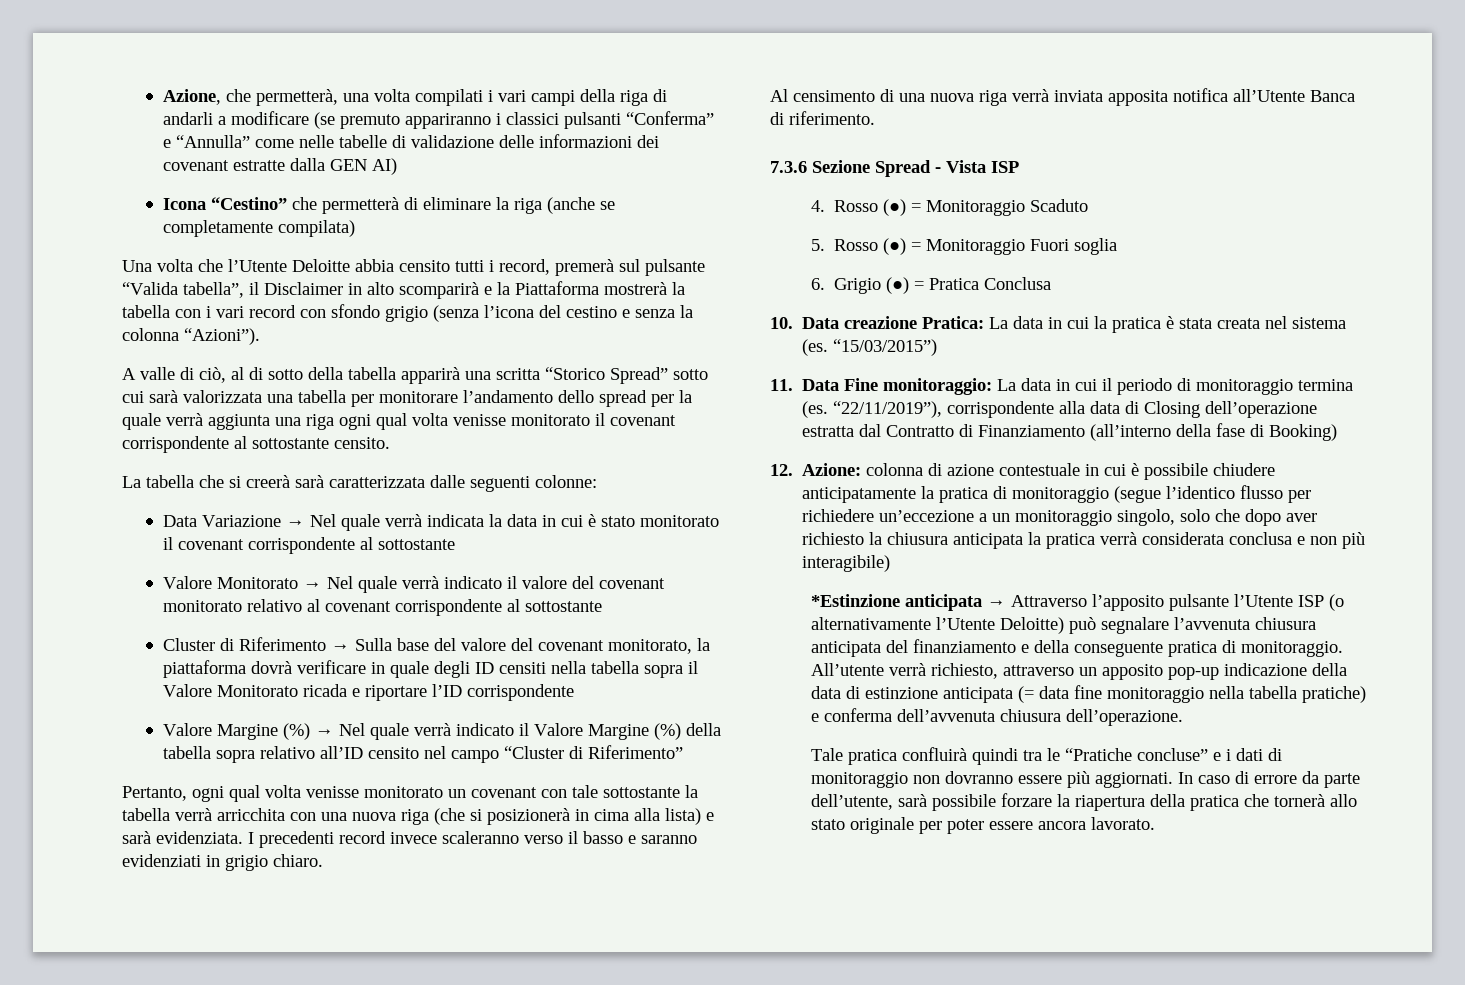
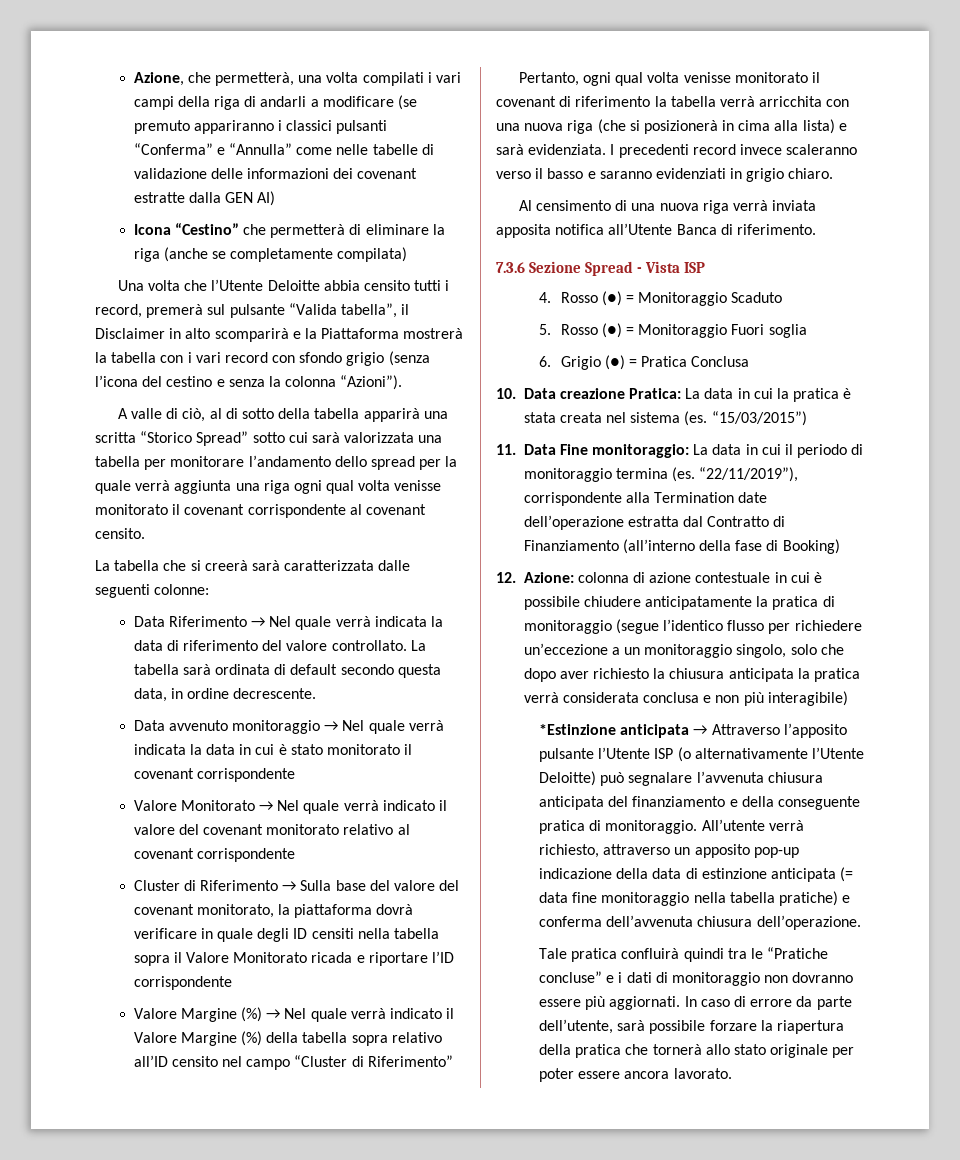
[252,438,329,449] sottostante -> [365,504,426,515] covenant
[201,515,281,527] Variazione -> [168,616,443,630] [133,640,426,651] [133,664,441,678] [133,688,317,702] [133,720,320,734] Riferimento → Nel quale verrà indicata la data di riferimento del valore controllato. La tabella sarà ordinata di default secondo questa data, in ordine decrescente. // Data avvenuto monitoraggio
[359,537,455,550] al sottostante -> (295, 775) none
[506,599,602,612] al sottostante -> (295, 855) none
[448,785,680,798] un covenant con tale sottostante -> [811,72,820,83] [496,96,651,107] il covenant di riferimento
[1090,401,1201,418] data di Closing -> [654,492,768,503] Termination date

